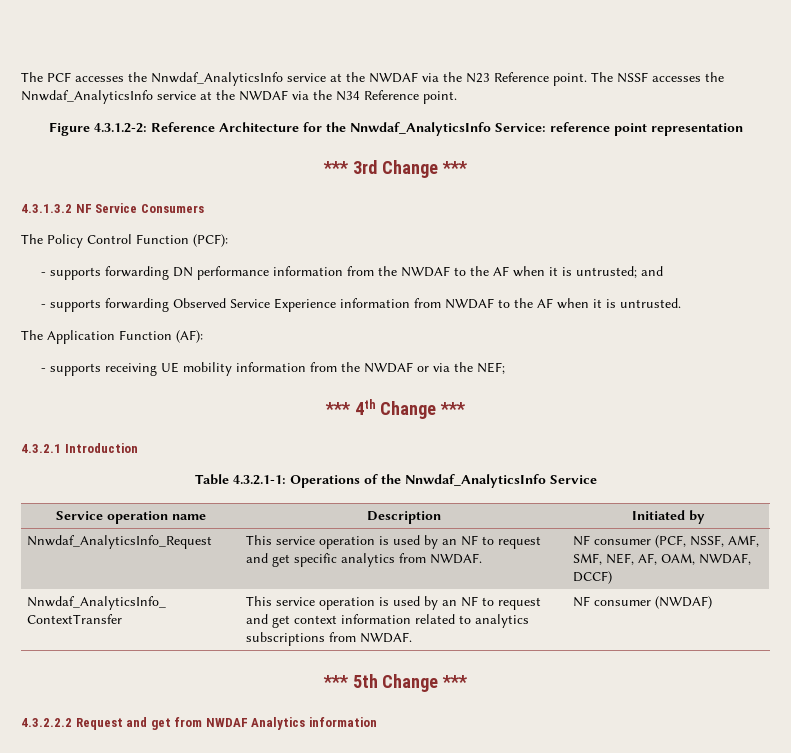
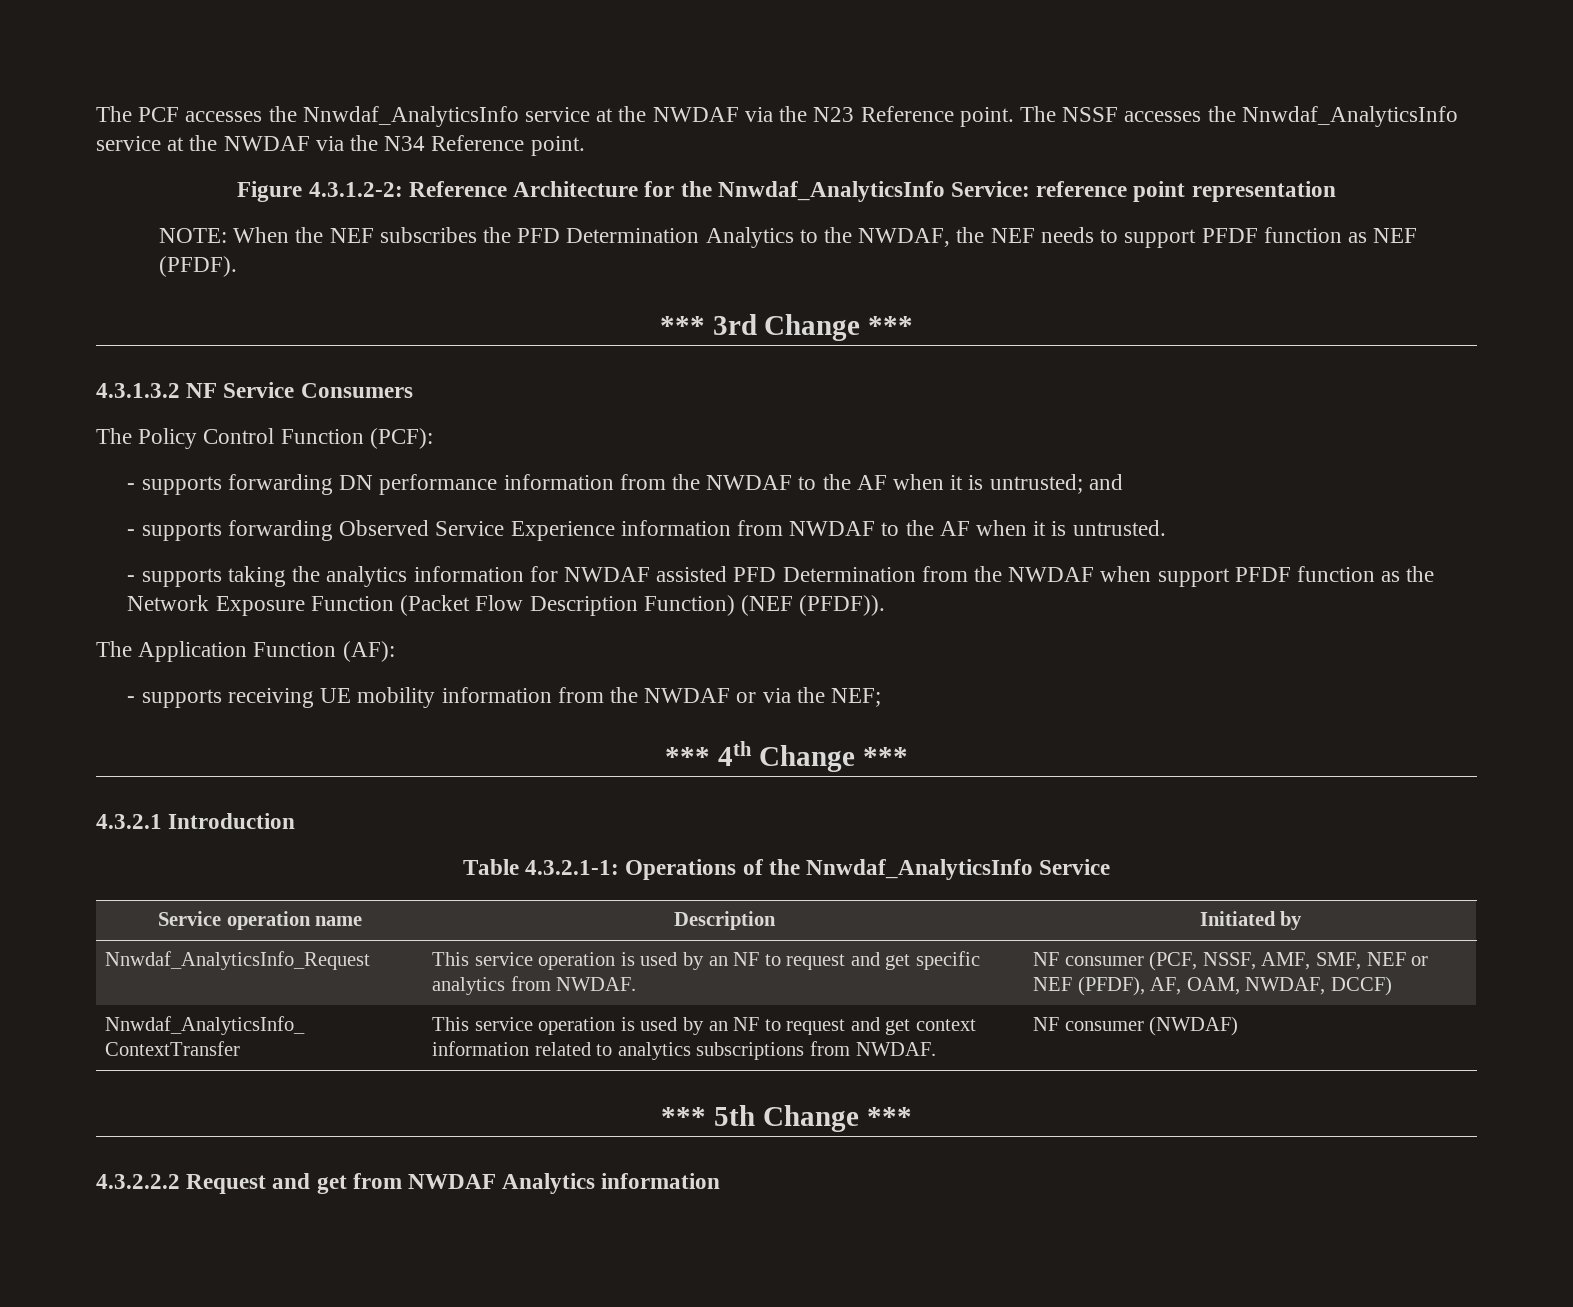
(743, 129) none -> [158,227,1418,248] [158,256,237,277] // NOTE: When the NEF subscribes the PFD Determination Analytics to the NWDAF, the NEF needs to support PFDF function as NEF (PFDF).
(681, 303) none -> [127,566,1435,587] [127,595,886,616] // - supports taking the analytics information for NWDAF assisted PFD Determination from the NWDAF when support PFDF function as the Network Exposure Function (Packet Flow Description Function) (NEF (PFDF)).
[605,553,634,565] NEF, -> [1366,952,1429,966] [1033,976,1145,996] NEF or NEF (PFDF),

